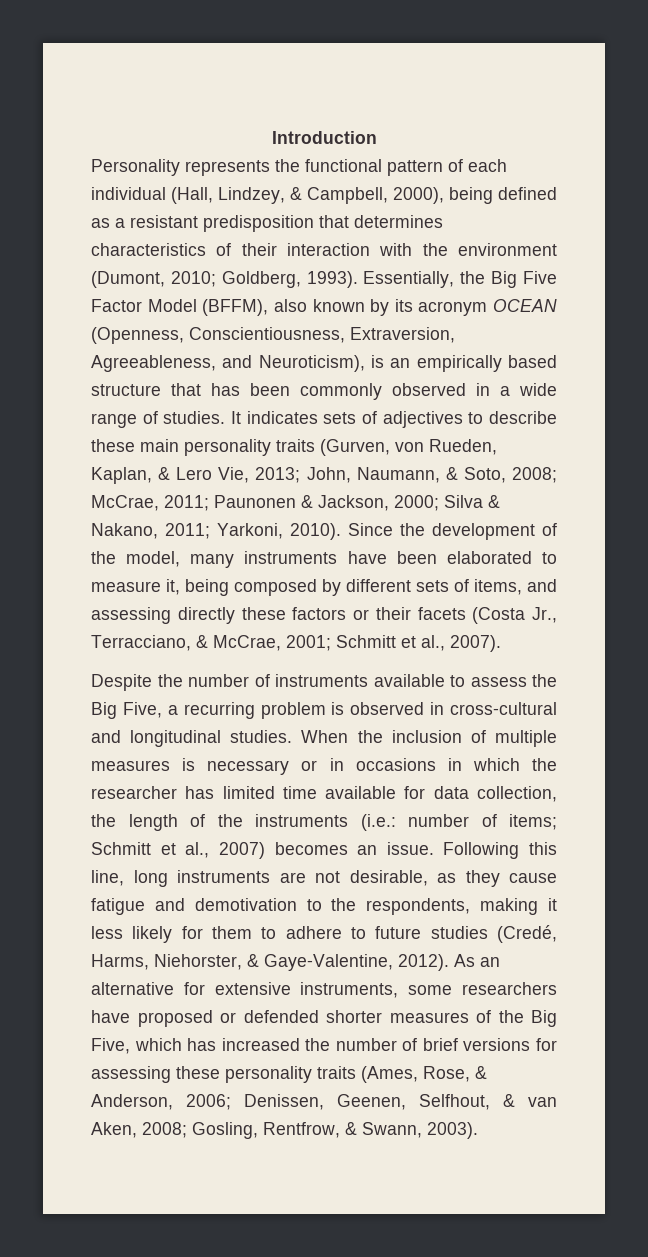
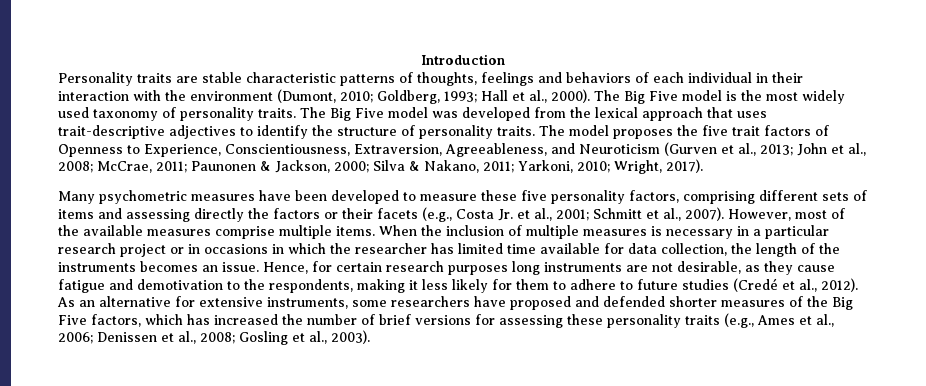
[185,159,507,176] [91,187,557,204] [91,215,443,232] [91,243,232,256] represents the functional pattern of each individual (Hall, Lindzey, & Campbell, 2000), being defined as a resistant predisposition that determines characteristics of -> [137,72,768,86] traits are stable characteristic patterns of thoughts, feelings and behaviors of each individual in
[306,271,557,288] [91,299,557,316] [91,327,455,344] [91,355,557,372] [91,383,557,400] [91,411,557,428] [91,439,497,456] [91,467,506,484] 1993). Essentially, the Big Five Factor Model (BFFM), also known by its acronym OCEAN (Openness, Conscientiousness, Extraversion, Agreeableness, and Neuroticism), is an empirically based structure that has been commonly observed in a wide range of studies. It indicates sets of adjectives to describe these main personality traits (Gurven, von Rueden, Kaplan, & Lero Vie, 2013; John, Naumann, & Soto, -> [444,89,845,104] [58,107,767,121] [58,125,829,139] [58,142,866,157] 1993; Hall et al., 2000). The Big Five model is the most widely used taxonomy of personality traits. The Big Five model was developed from the lexical approach that uses trait-descriptive adjectives to identify the structure of personality traits. The model proposes the five trait factors of Openness to Experience, Conscientiousness, Extraversion, Agreeableness, and Neuroticism (Gurven et al., 2013; John et al.,
[290,523,557,540] [91,551,338,568] 2010). Since the development of the model, many instruments -> [577,159,703,174] [58,190,255,204] 2010; Wright, 2017). // Many psychometric measures
[446,551,532,564] elaborated -> [331,190,399,204] developed
[166,579,341,596] it, being composed by -> [481,190,755,204] these five personality factors, comprising
[474,579,522,595] items, -> [58,209,94,219] items
[241,607,286,620] these -> [248,208,269,219] the
[472,607,557,624] [91,635,281,651] (Costa Jr., Terracciano, & McCrae, -> [422,207,552,222] (e.g., Costa Jr. et al.,
[91,674,557,691] [91,702,557,719] [91,730,293,747] // Despite the number of instruments available to assess the Big Five, a recurring problem is observed in cross-cultural and longitudinal studies. -> [728,208,845,221] [58,225,375,239] However, most of the available measures comprise multiple items.
(290, 767) none -> [737,225,829,239] [58,243,166,257] in a particular research project
[360,814,557,831] [91,842,557,859] [91,870,124,886] (i.e.: number of items; Schmitt et al., 2007) becomes an issue. Following this line, -> [140,261,508,275] becomes an issue. Hence, for certain research purposes
[496,925,557,943] [91,954,393,971] (Credé, Harms, Niehorster, & Gaye-Valentine, -> [733,278,817,292] (Credé et al.,
[220,1012,236,1023] or -> [575,296,599,307] and
[91,1038,130,1054] Five, -> [58,314,141,327] Five factors,
[361,1066,487,1083] [91,1094,557,1110] [91,1122,422,1139] (Ames, Rose, & Anderson, 2006; Denissen, Geenen, Selfhout, & van Aken, 2008; Gosling, Rentfrow, & Swann, -> [724,313,834,328] [58,331,327,345] (e.g., Ames et al., 2006; Denissen et al., 2008; Gosling et al.,

